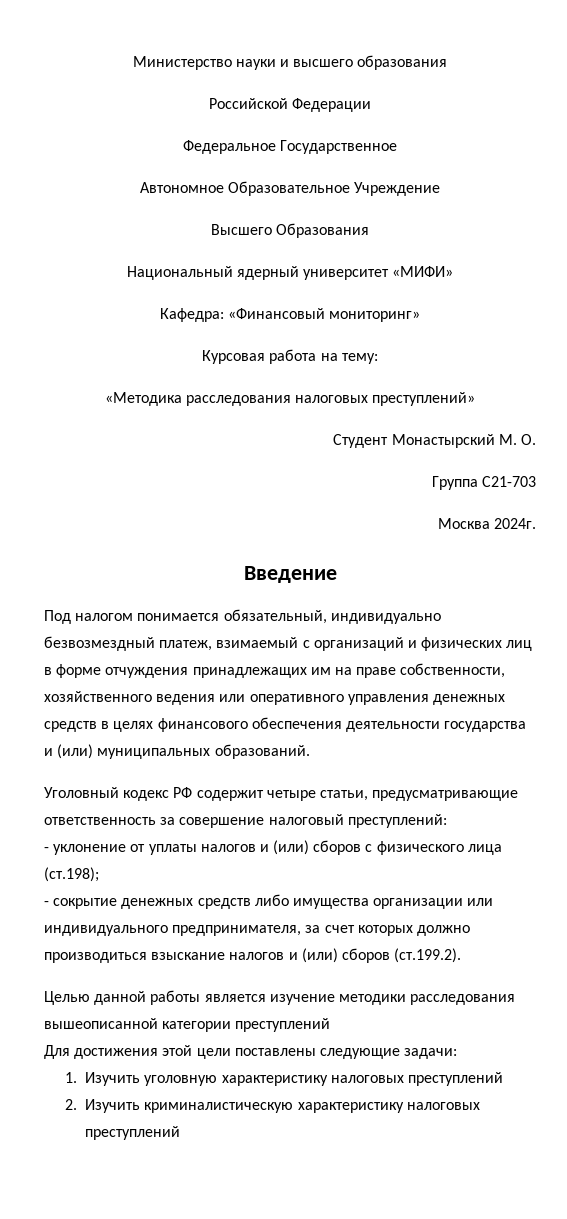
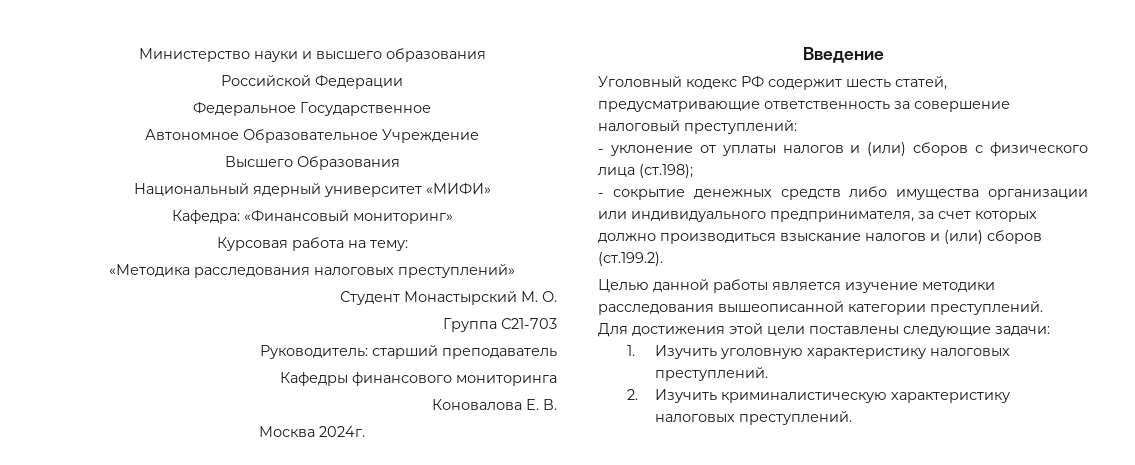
[437,518,536,529] [243,566,337,583] [44,609,441,624] [44,636,533,651] [44,663,506,678] [44,691,505,705] [44,717,527,732] [44,744,310,759] Москва 2024г. // Введение // Под налогом понимается обязательный, индивидуально безвозмездный платеж, взимаемый с организаций и физических лиц в форме отчуждения принадлежащих им на праве собственности, хозяйственного ведения или оперативного управления денежных средств в целях финансового обеспечения деятельности государства и (или) муниципальных образований. -> [260,345,557,359] [280,372,557,386] [432,399,557,410] [259,426,365,437] [802,47,884,63] Руководитель: старший преподаватель // Кафедры финансового мониторинга // Коновалова Е. В. // Москва 2024г. // Введение
[266,790,368,801] четыре статьи, -> [846,76,947,90] шесть статей,
[235,1018,331,1032] преступлений -> [930,301,1043,315] преступлений.
[407,1072,503,1086] преступлений -> [655,367,769,381] преступлений.
[85,1126,181,1140] преступлений -> [739,411,853,425] преступлений.

